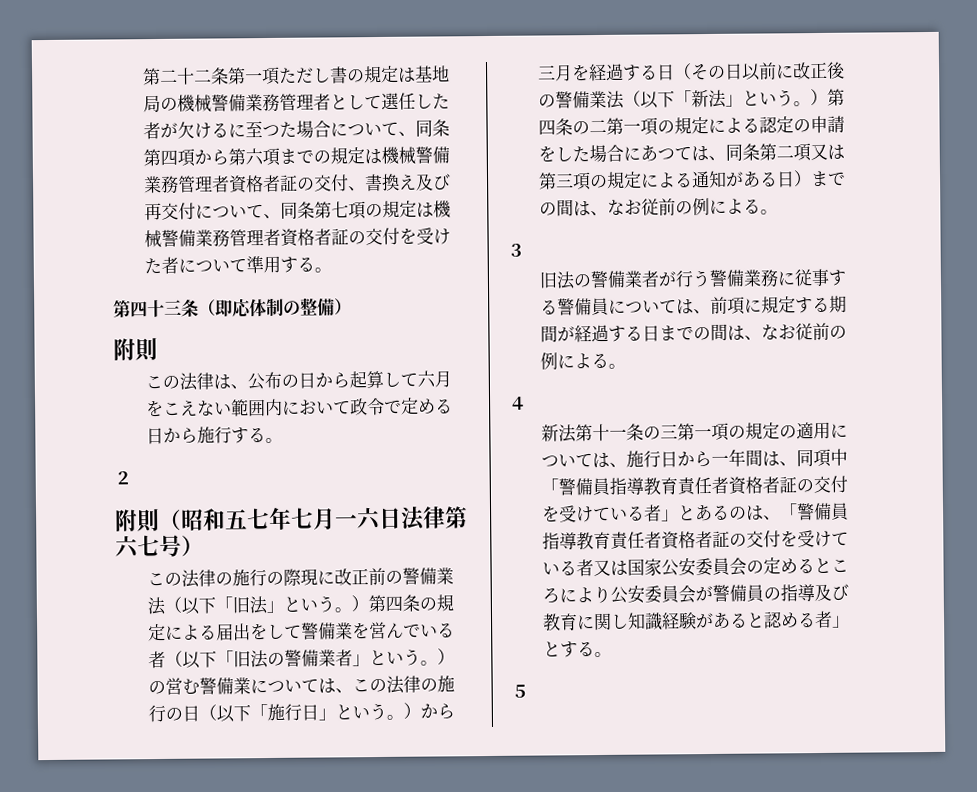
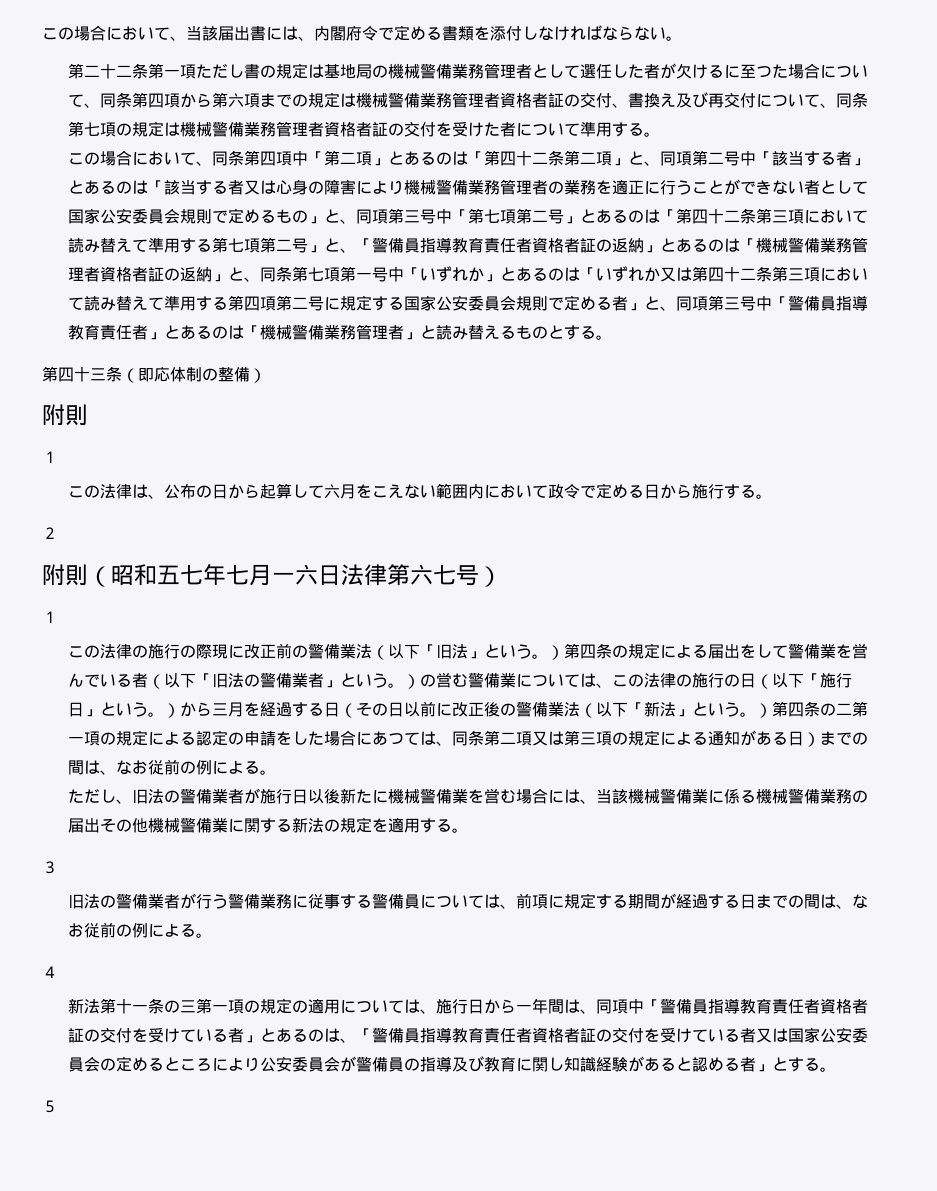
(142, 76) none -> [42,25,682,41] この場合において、当該届出書には、内閣府令で定める書類を添付しなければならない。 //
(332, 270) none -> [67,150,868,166] [67,179,868,195] [67,208,868,224] [67,237,868,253] [67,266,868,282] [67,295,868,311] [67,324,612,340] // この場合において、同条第四項中「第二項」とあるのは「第四十二条第二項」と、同項第二号中「該当する者」とあるのは「該当する者又は心身の障害により機械警備業務管理者の業務を適正に行うことができない者として国家公安委員会規則で定めるもの」と、同項第三号中「第七項第二号」とあるのは「第四十二条第三項において読み替えて準用する第七項第二号」と、「警備員指導教育責任者資格者証の返納」とあるのは「機械警備業務管理者資格者証の返納」と、同条第七項第一号中「いずれか」とあるのは「いずれか又は第四十二条第三項において読み替えて準用する第四項第二号に規定する国家公安委員会規則で定める者」と、同項第三号中「警備員指導教育責任者」とあるのは「機械警備業務管理者」と読み替えるものとする。
(158, 350) none -> [42,451,58,463] // １
(204, 546) none -> [42,611,58,623] // １
(778, 212) none -> [67,788,868,804] [67,817,468,833] // ただし、旧法の警備業者が施行日以後新たに機械警備業を営む場合には、当該機械警備業に係る機械警備業務の届出その他機械警備業に関する新法の規定を適用する。

